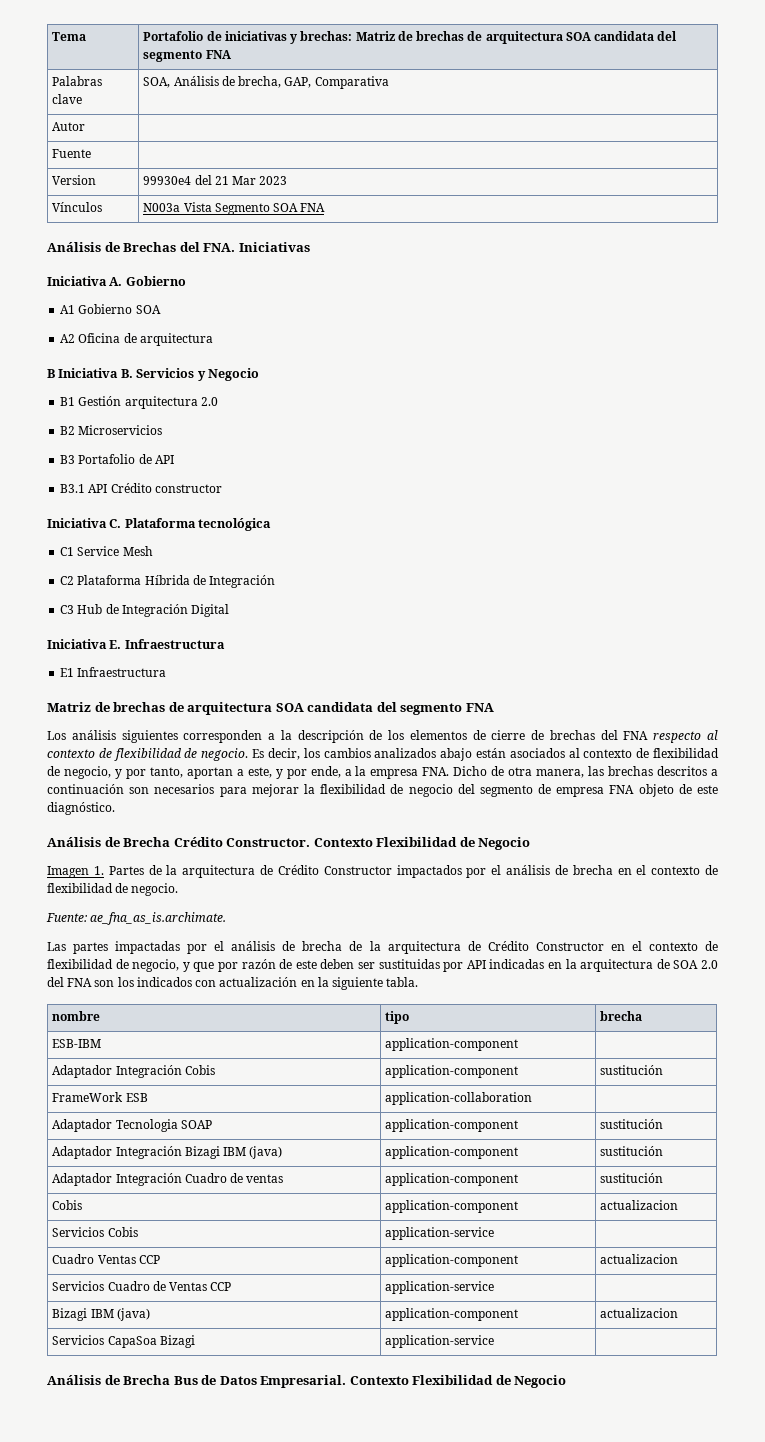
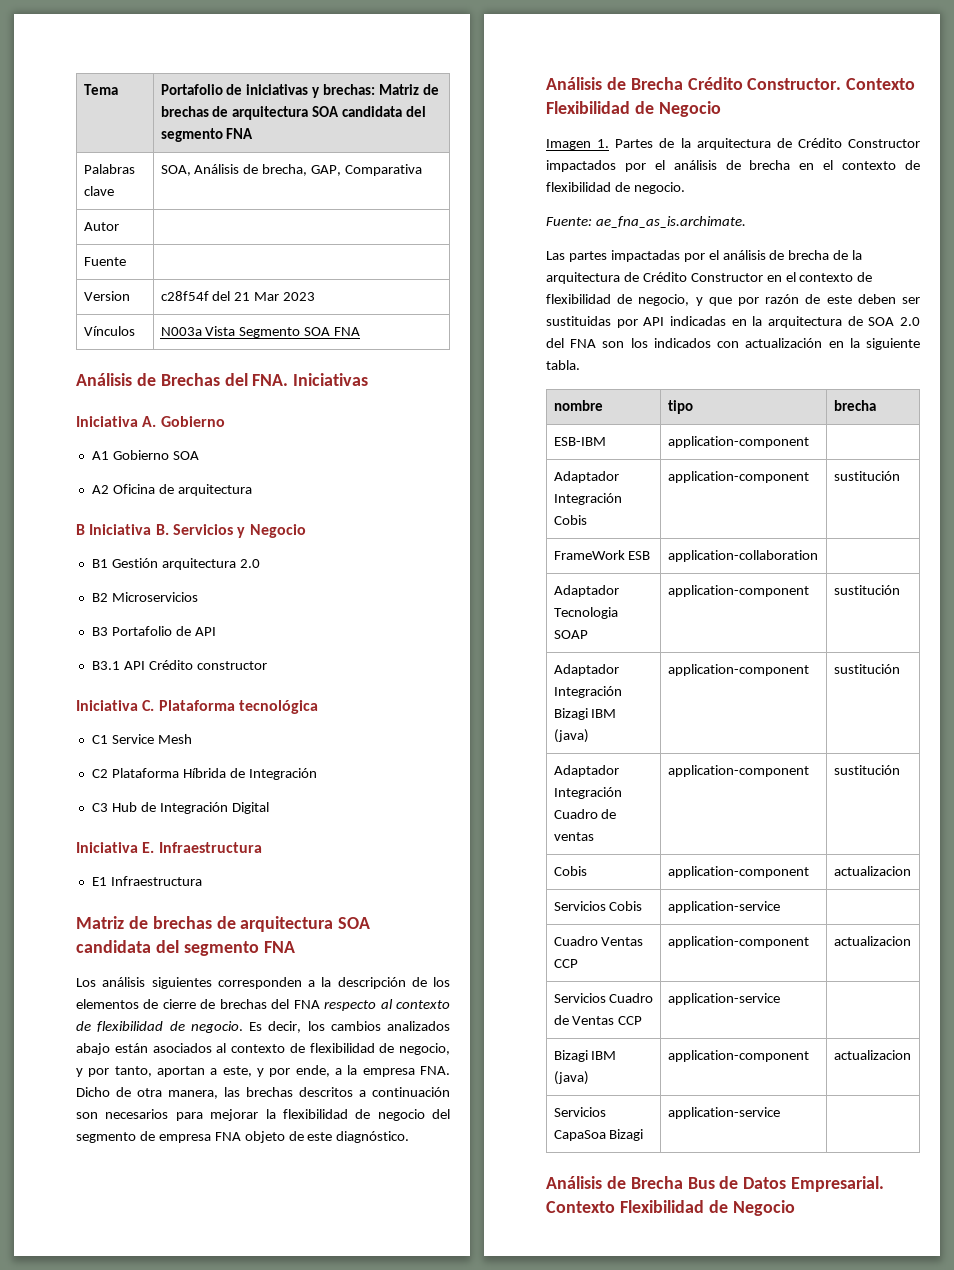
[143,176,192,185] 99930e4 -> [160,291,209,301] c28f54f

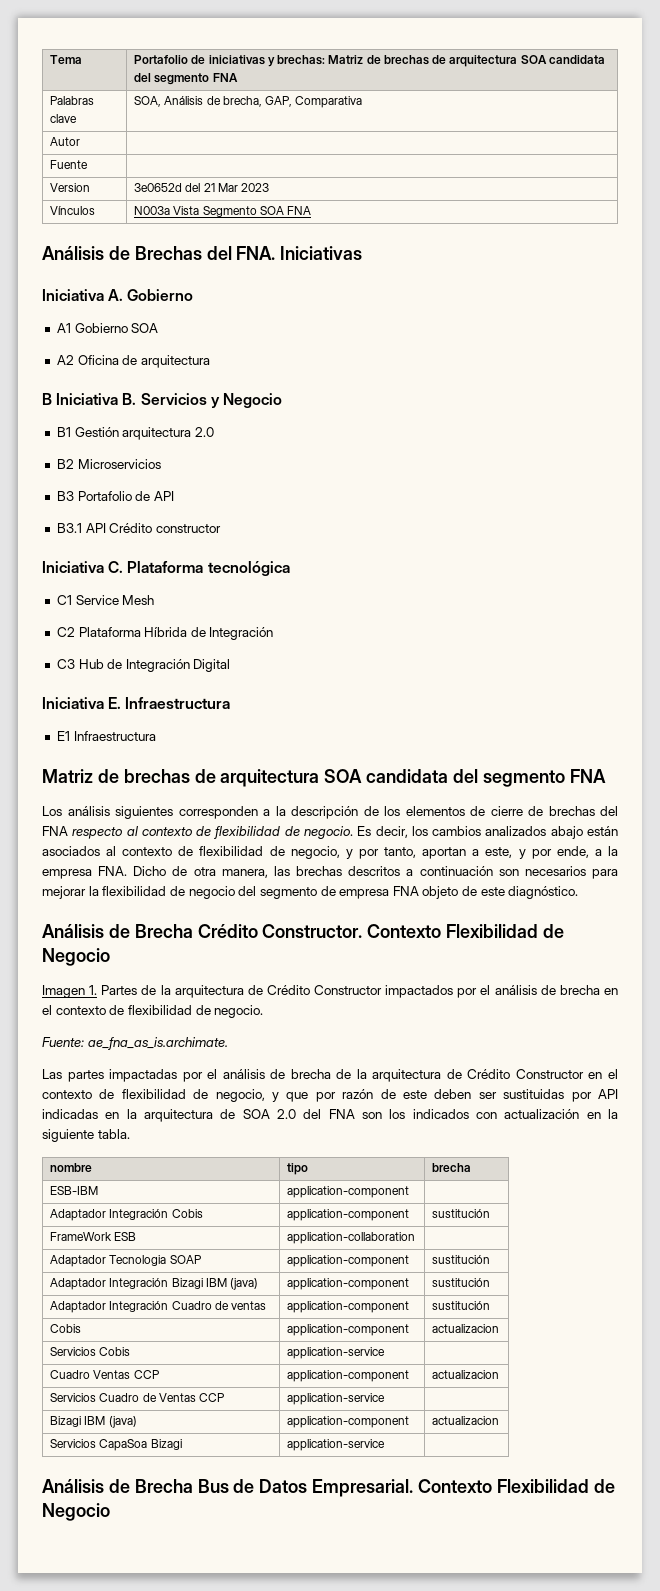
[160,291,209,301] c28f54f -> [134,183,183,192] 3e0652d

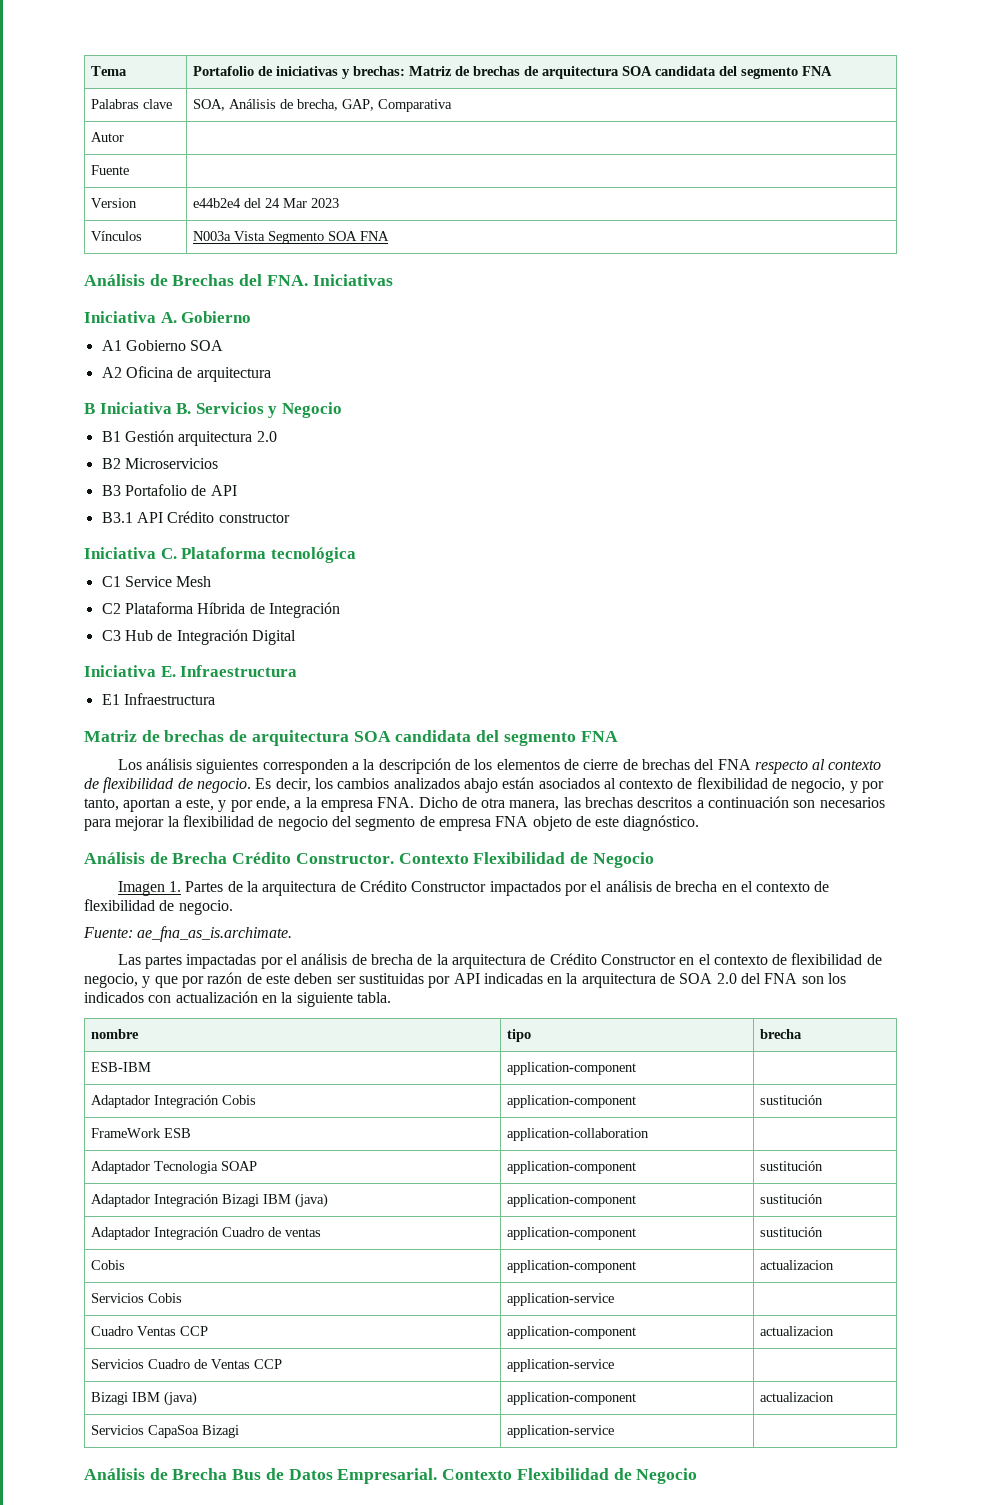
[134,183,215,192] 3e0652d del 21 -> [192,198,280,208] e44b2e4 del 24

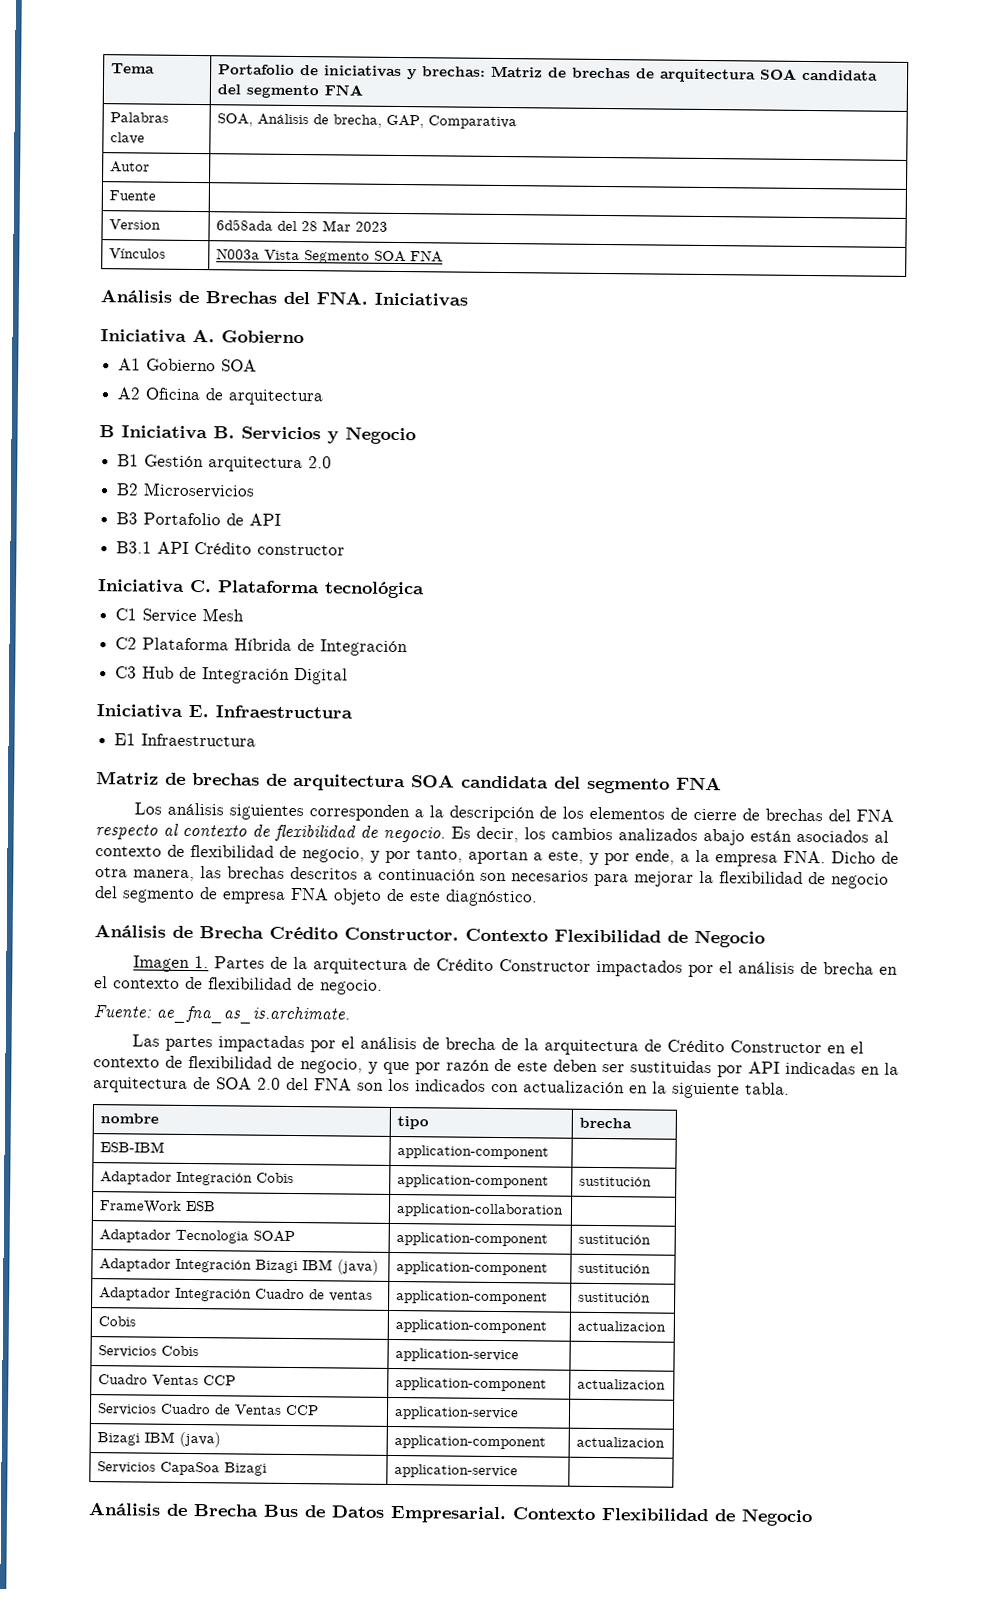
[192,198,280,208] e44b2e4 del 24 -> [216,219,319,232] 6d58ada del 28

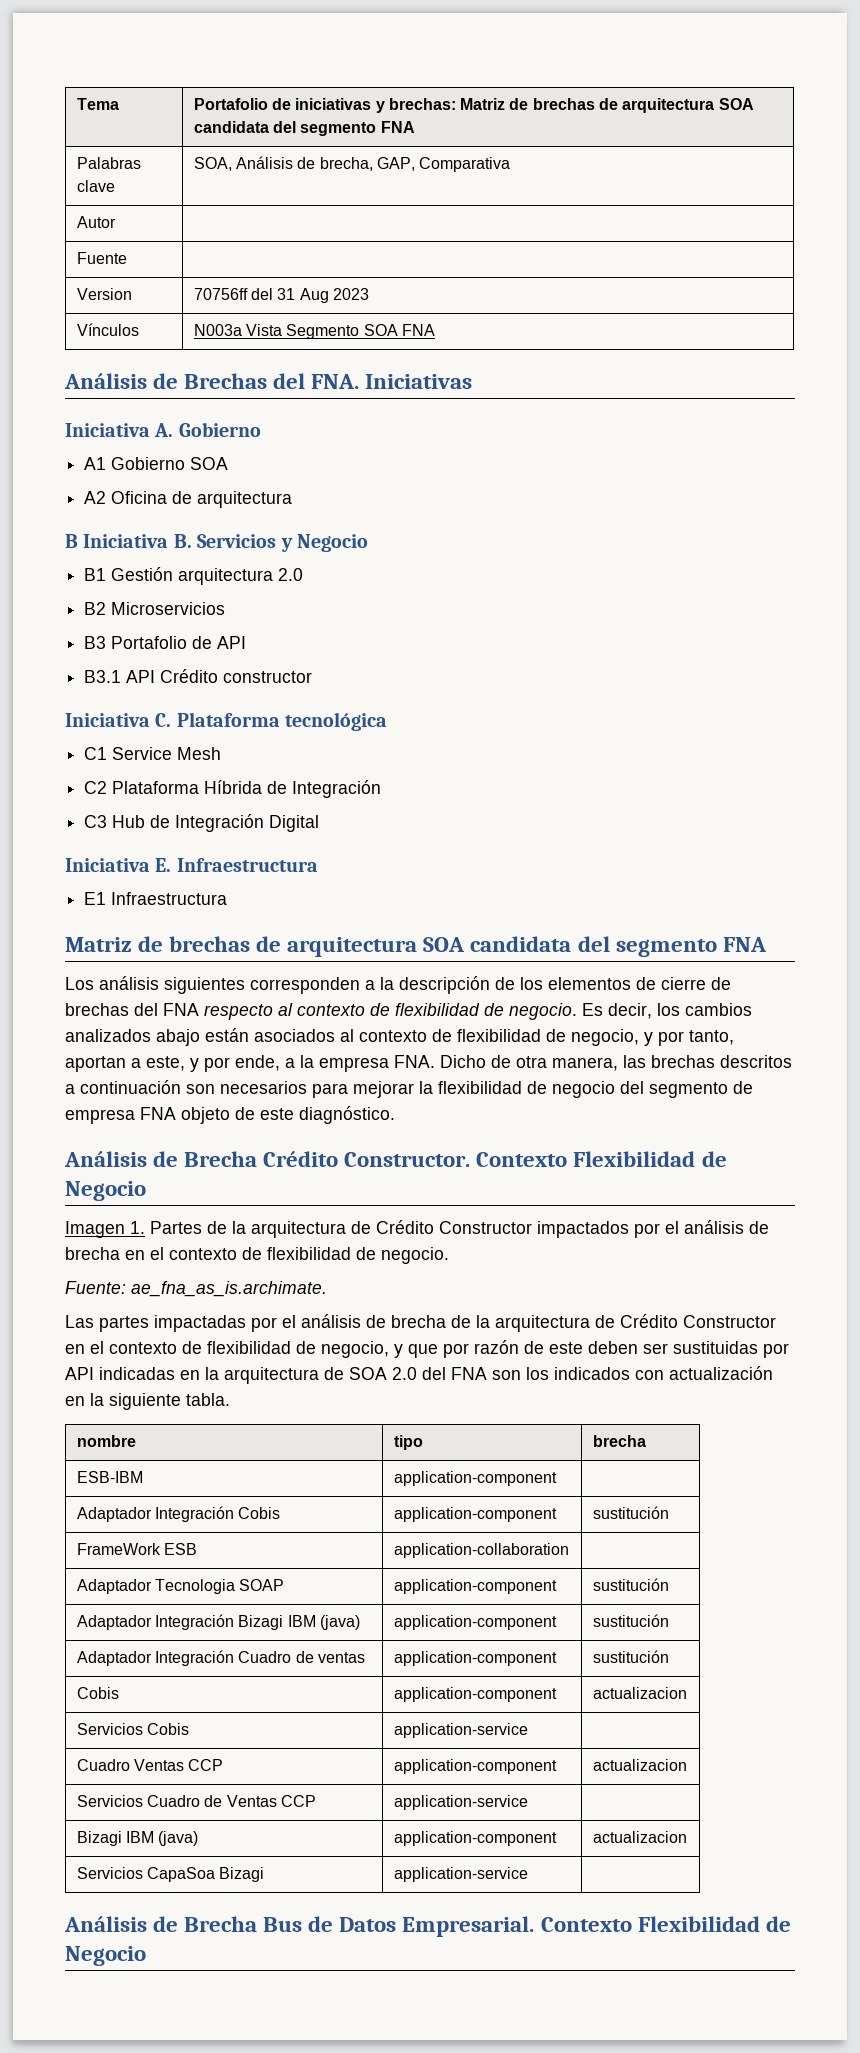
[216,219,352,232] 6d58ada del 28 Mar -> [193,288,329,303] 70756ff del 31 Aug

